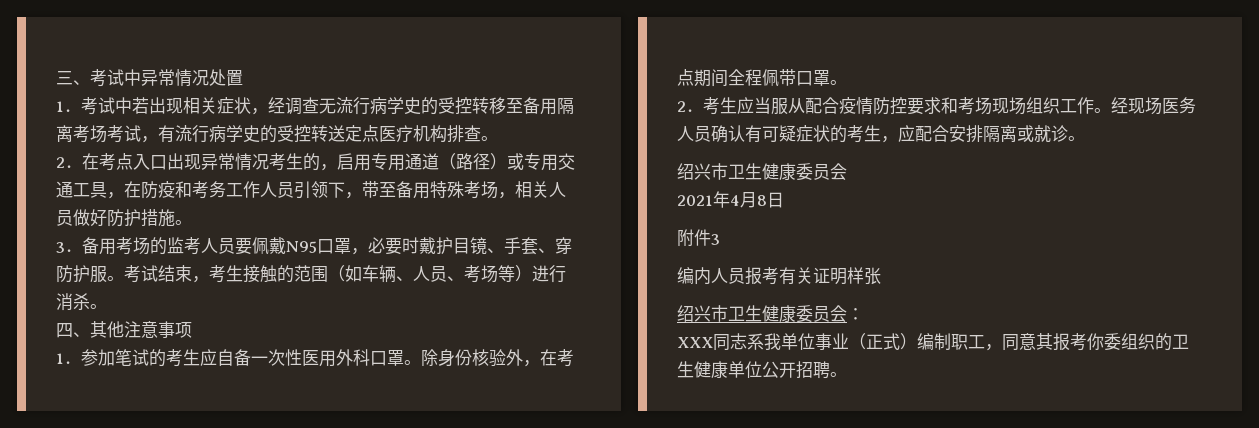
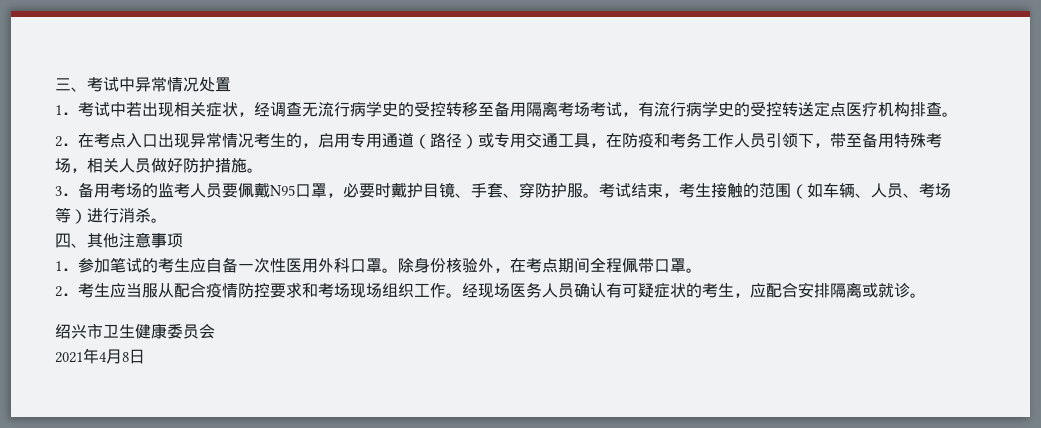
[677,229,720,247] [677,267,881,285] [677,305,864,323] [677,333,1189,351] [677,361,847,379] // 附件3 // 编内人员报考有关证明样张 // 绍兴市卫生健康委员会： // XXX同志系我单位事业（正式）编制职工，同意其报考你委组织的卫生健康单位公开招聘。 -> (145, 356) none

